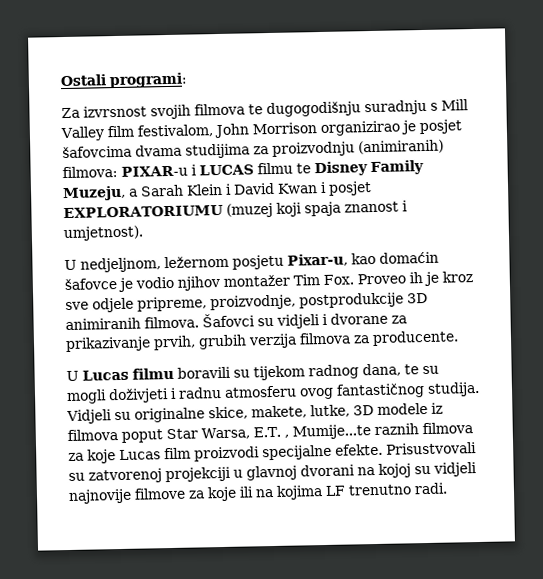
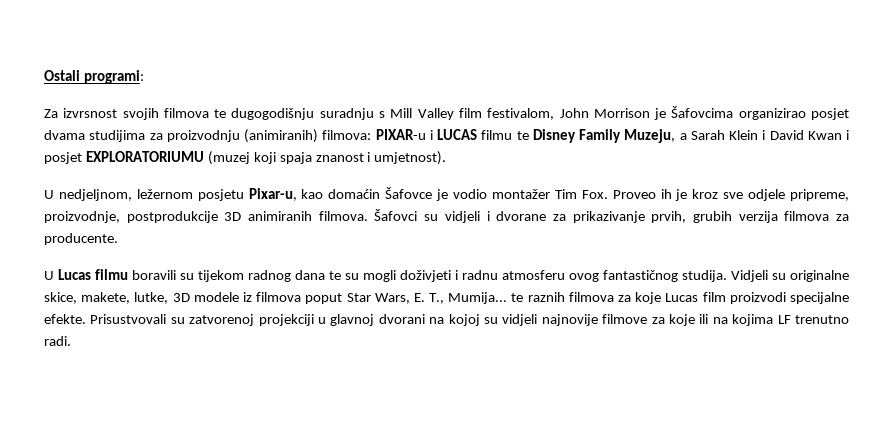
[319,119,462,137] [62,145,132,159] organizirao je posjet šafovcima -> [654,106,849,120] je Šafovcima organizirao posjet
[64,278,117,291] šafovce -> [385,187,433,199] Šafovce
[177,276,221,291] njihov -> (488, 194) none
[362,363,401,377] dana, -> [295,270,325,280] dana
[201,424,371,440] Warsa, E.T. , Mumije...te -> [374,292,524,304] Wars, E. T., Mumija... te

